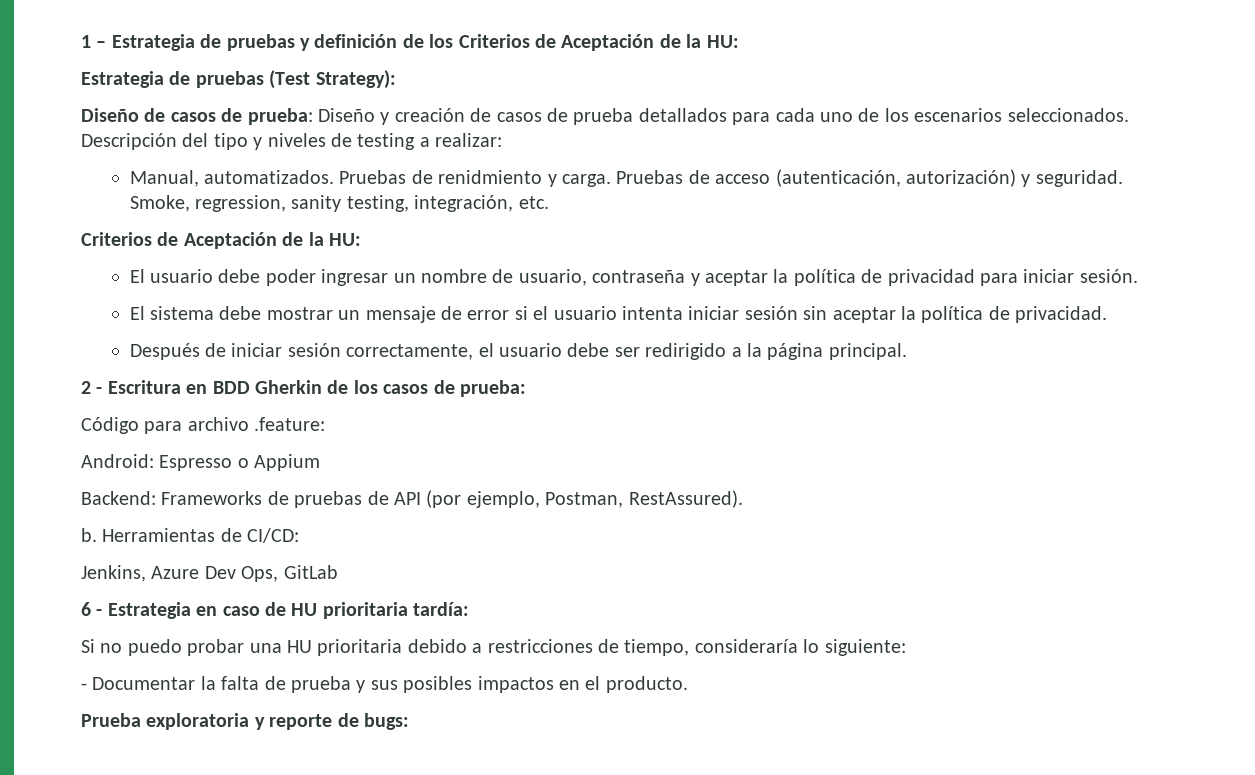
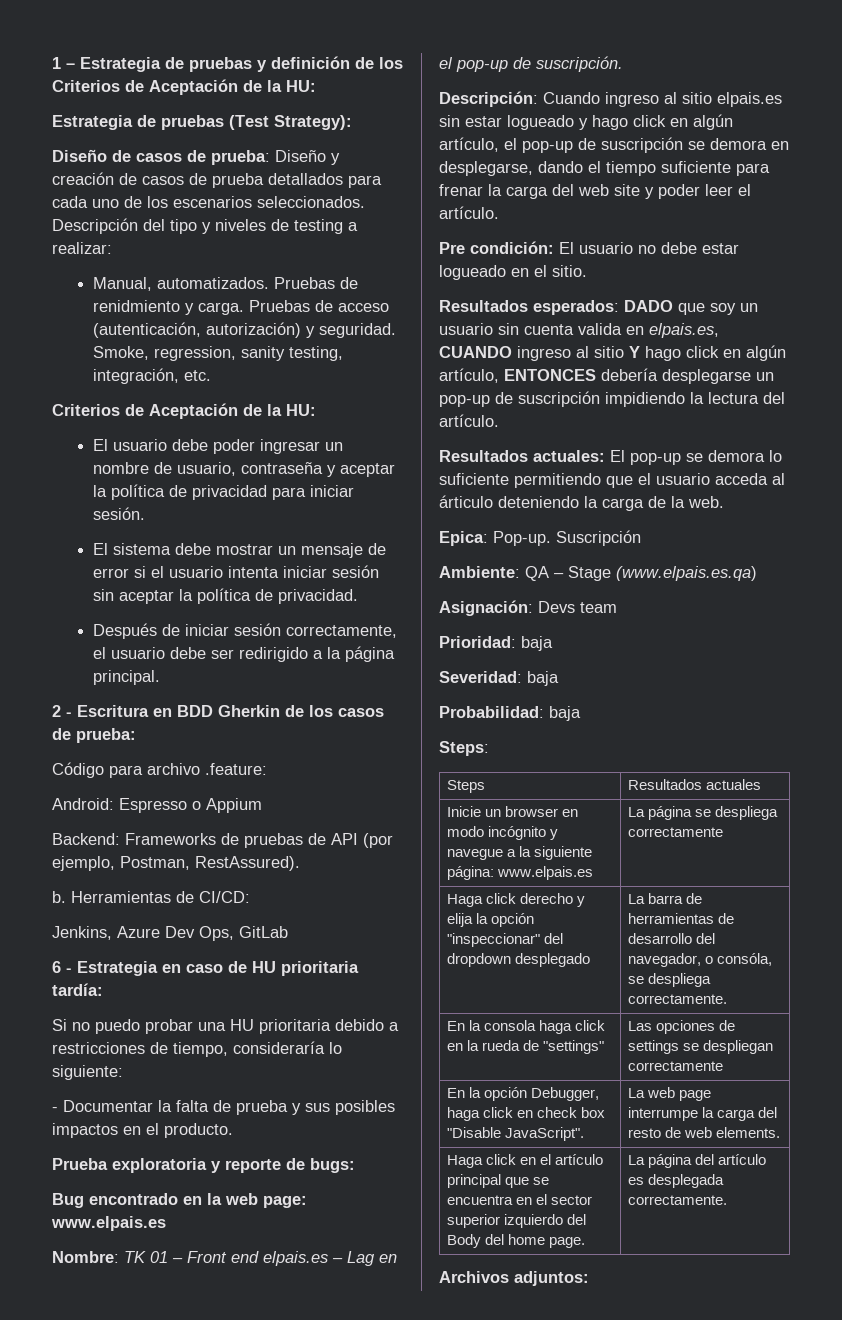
(409, 721) none -> [52,1193,307,1208] [51,1216,166,1231] [52,1251,397,1266] [439,56,623,72] [439,91,782,107] [439,114,733,130] [439,137,789,153] [439,161,770,176] [439,184,751,199] [439,206,499,219] [439,241,739,254] [439,265,587,280] [439,300,758,315] [439,323,719,338] [439,345,786,361] [439,368,774,384] [439,391,785,407] [439,414,499,427] [439,450,782,465] [439,473,785,488] [439,495,724,511] [439,530,641,546] [439,566,757,581] [439,600,617,616] [439,636,553,651] [439,671,559,686] [439,706,581,721] [439,741,489,756] [447,780,486,793] [628,779,762,790] [447,806,579,817] [447,826,559,840] [447,846,593,860] [447,866,594,880] [628,806,779,820] [628,827,724,837] [447,893,586,907] [447,913,535,927] [447,933,564,947] [447,953,591,967] [628,893,703,904] [628,913,735,924] [628,933,716,944] [628,953,773,967] [628,973,712,987] [628,994,728,1004] [447,1020,606,1034] [447,1040,605,1054] [628,1020,736,1034] [628,1040,774,1054] [628,1061,724,1071] [447,1087,600,1101] [447,1107,606,1121] [447,1127,585,1141] [628,1087,712,1101] [628,1107,778,1121] [628,1127,781,1138] [447,1154,604,1168] [447,1174,550,1188] [447,1194,593,1205] [447,1214,587,1228] [447,1234,586,1248] [628,1154,767,1168] [628,1174,725,1188] [628,1195,728,1205] [439,1271,589,1286] // Bug encontrado en la web page: www.elpais.es // Nombre: TK 01 – Front end elpais.es – Lag en el pop-up de suscripción. // Descripción: Cuando ingreso al sitio elpais.es sin estar logueado y hago click en algún artículo, el pop-up de suscripción se demora en desplegarse, dando el tiempo suficiente para frenar la carga del web site y poder leer el artículo. // Pre condición: El usuario no debe estar logueado en el sitio. // Resultados esperados: DADO que soy un usuario sin cuenta valida en elpais.es, CUANDO ingreso al sitio Y hago click en algún artículo, ENTONCES debería desplegarse un pop-up de suscripción impidiendo la lectura del artículo. // Resultados actuales: El pop-up se demora lo suficiente permitiendo que el usuario acceda al árticulo deteniendo la carga de la web. // Epica: Pop-up. Suscripción // Ambiente: QA – Stage (www.elpais.es.qa) // Asignación: Devs team // Prioridad: baja // Severidad: baja // Probabilidad: baja // Steps: // Steps | Resultados actuales // Inicie un browser en modo incógnito y navegue a la siguiente página: www.elpais.es | La página se despliega correctamente // Haga click derecho y elija la opción "inspeccionar" del dropdown desplegado | La barra de herramientas de desarrollo del navegador, o consóla, se despliega correctamente. // En la consola haga click en la rueda de "settings" | Las opciones de settings se despliegan correctamente // En la opción Debugger, haga click en check box "Disable JavaScript". | La web page interrumpe la carga del resto de web elements. // Haga click en el artículo principal que se encuentra en el sector superior izquierdo del Body del home page. | La página del artículo es desplegada correctamente. // Archivos adjuntos:

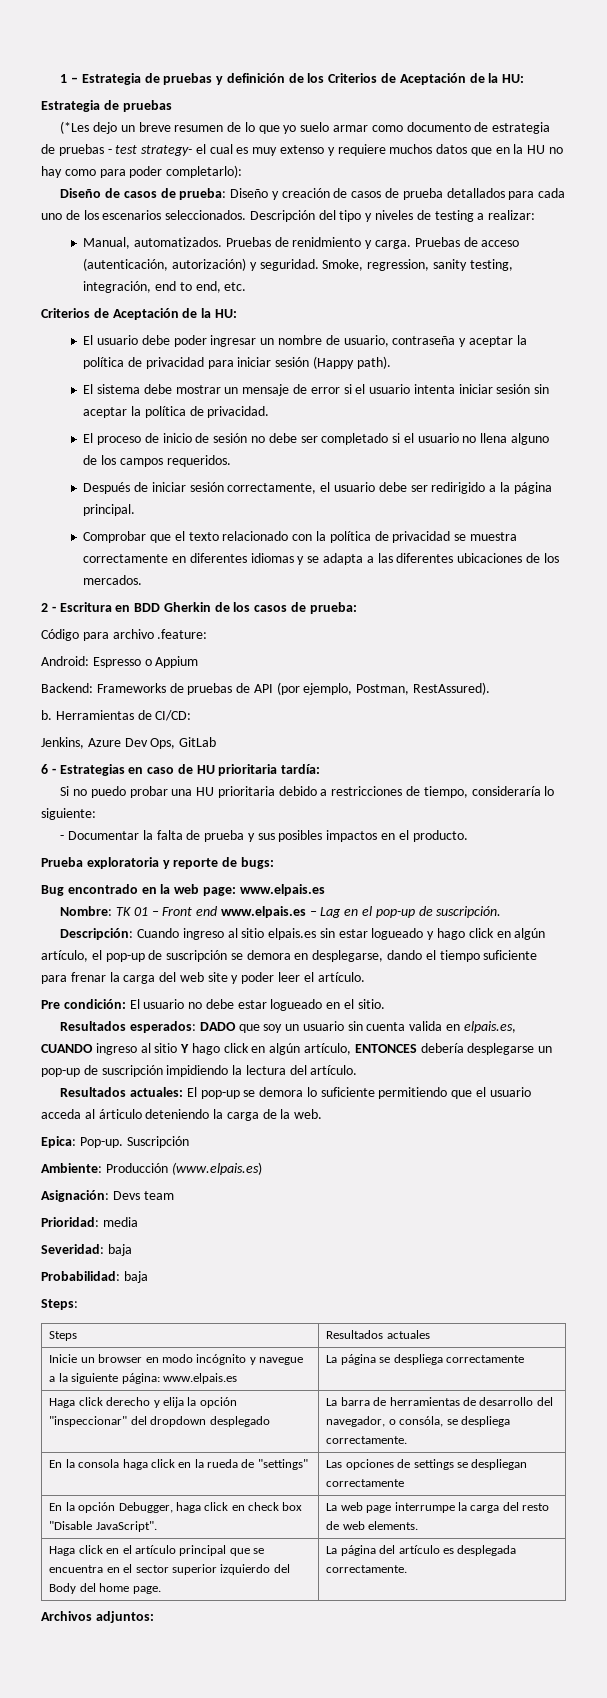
[229,115,352,130] (Test Strategy): -> [60,121,551,134] [41,144,564,156] [41,165,243,178] // (*Les dejo un breve resumen de lo que yo suelo armar como documento de estrategia de pruebas - test strategy- el cual es muy extenso y requiere muchos datos que en la HU no hay como para poder completarlo):
(180, 376) none -> [155,281,221,293] end to end,
[93,507,146,520] sesión. -> [275,356,391,369] sesión (Happy path).
(359, 596) none -> [83,433,549,445] [83,455,231,467] // El proceso de inicio de sesión no debe ser completado si el usuario no llena alguno de los campos requeridos.
(161, 677) none -> [83,531,517,543] [83,553,559,565] [83,575,143,585] // Comprobar que el texto relacionado con la política de privacidad se muestra correctamente en diferentes idiomas y se adapta a las diferentes ubicaciones de los mercados.
[77,961,158,976] Estrategia -> [59,764,125,776] Estrategias
[263,1251,328,1266] elpais.es -> [220,906,306,918] www.elpais.es
[525,566,757,581] QA – Stage (www.elpais.es.qa) -> [105,1162,262,1175] Producción (www.elpais.es)
[521,636,553,651] baja -> [102,1217,138,1227] media

